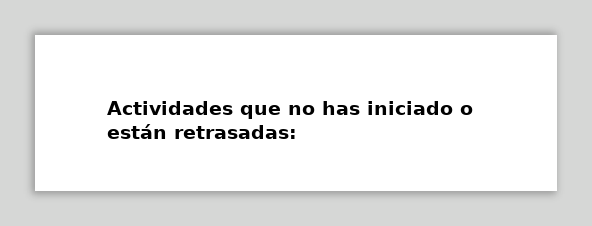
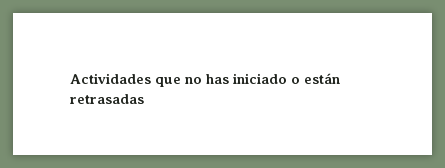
[174,125,297,139] retrasadas: -> [70,94,144,104] retrasadas

